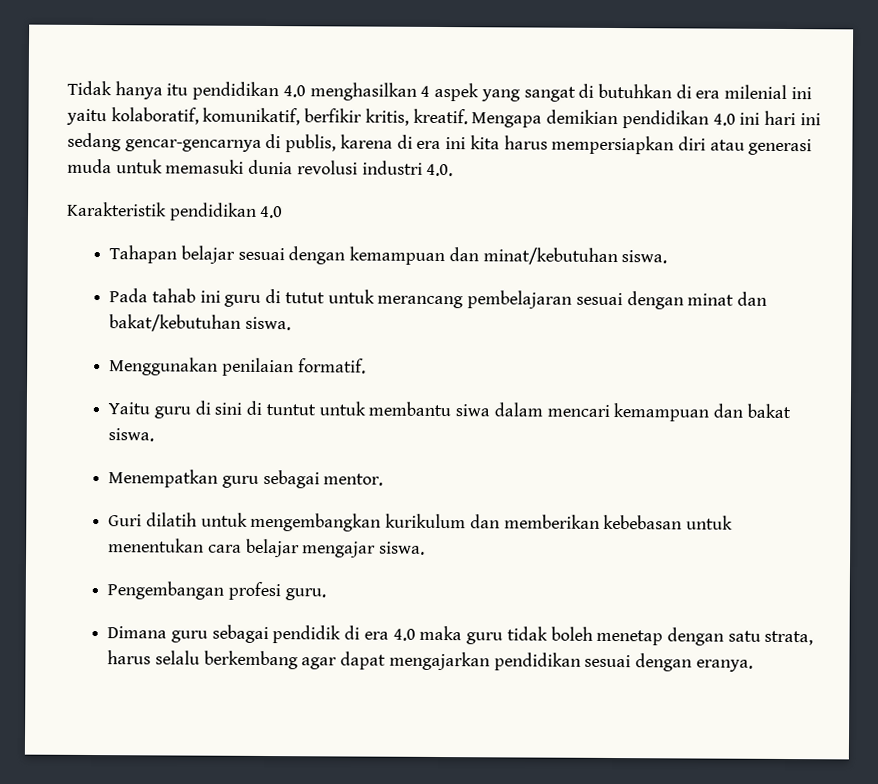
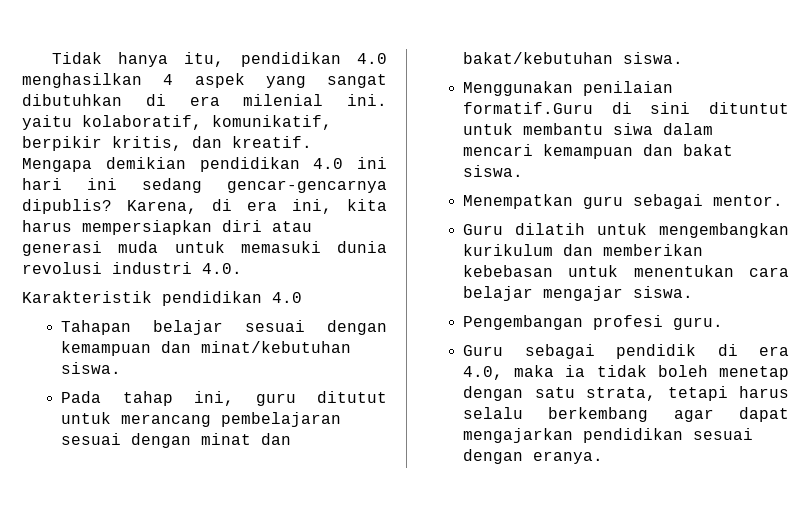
[166,83,189,96] itu -> [184,52,225,67] itu,
[578,83,672,99] di butuhkan -> [22,94,122,106] dibutuhkan
[790,87,812,100] ini -> [347,94,387,106] ini.
[304,108,409,126] berfikir kritis, -> [22,136,222,151] berpikir kritis, dan
[265,133,467,153] di publis, karena di era ini -> [22,199,332,214] dipublis? Karena, di era ini,
[152,288,325,307] tahab ini guru di tutut -> [122,391,387,406] tahap ini, guru ditutut
[297,358,366,374] [108,400,316,419] formatif. // Yaitu guru di sini di tuntut -> [462,102,789,114] formatif.Guru di sini dituntut
[108,514,143,527] Guri -> [462,224,503,235] Guru
[107,626,209,643] Dimana guru -> [462,345,503,356] Guru
[392,625,504,645] 4.0 maka guru -> [462,365,586,380] 4.0, maka ia
(814, 638) none -> [667,386,728,401] tetapi

